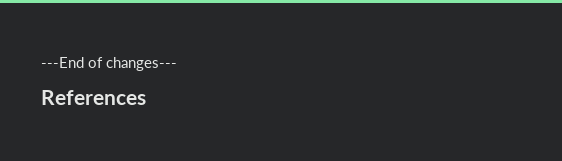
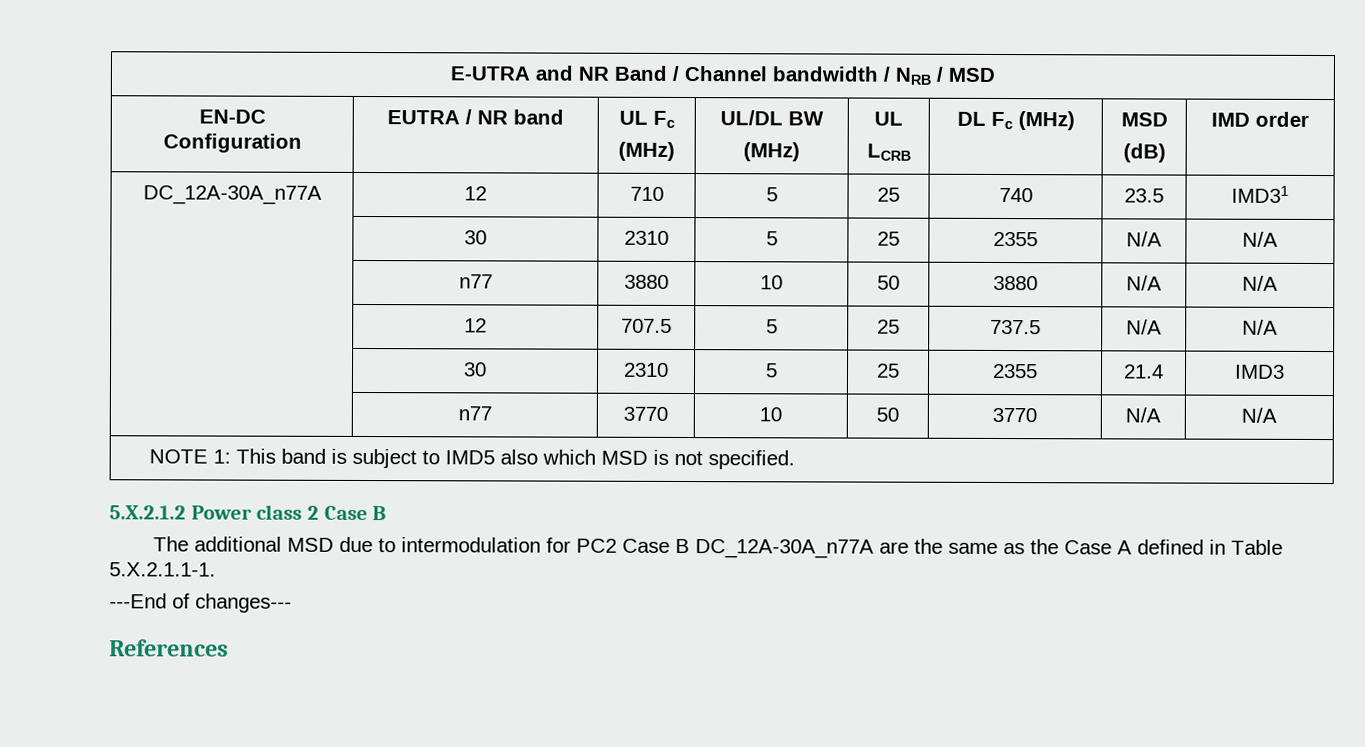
(41, 62) none -> [450,65,995,85] [198,109,266,124] [162,133,302,153] [387,109,564,125] [618,110,675,128] [618,141,675,161] [720,110,824,126] [743,142,800,162] [874,111,903,126] [866,143,911,161] [956,111,1075,131] [1120,112,1168,127] [1122,143,1166,163] [1211,111,1309,127] [142,185,322,205] [464,186,487,201] [629,186,664,201] [765,187,778,202] [877,187,900,202] [998,187,1033,203] [1124,188,1164,203] [1231,185,1289,203] [464,230,487,245] [624,230,669,245] [765,231,778,246] [877,231,900,246] [993,231,1038,247] [1126,231,1162,247] [1242,231,1278,247] [458,274,493,289] [624,274,669,289] [760,275,783,290] [877,275,900,290] [993,275,1038,291] [1126,275,1162,291] [1242,275,1278,291] [464,318,487,333] [621,318,672,333] [765,319,778,334] [877,319,900,334] [990,319,1041,335] [1126,319,1162,335] [1242,319,1278,335] [463,362,487,377] [623,362,669,377] [764,363,778,378] [876,363,900,378] [992,363,1038,379] [1123,364,1164,379] [1234,364,1285,379] [457,406,492,421] [623,406,668,421] [759,407,782,422] [876,407,899,422] [992,407,1037,423] [1125,407,1161,423] [1241,407,1277,423] [148,448,795,470] [109,504,387,521] [153,536,1284,559] [109,562,216,577] E-UTRA and NR Band / Channel bandwidth / NRB / MSD // EN-DC // Configuration | EUTRA / NR band | UL Fc // (MHz) | UL/DL BW // (MHz) | UL // LCRB | DL Fc (MHz) | MSD // (dB) | IMD order // DC_12A-30A_n77A | 12 | 710 | 5 | 25 | 740 | 23.5 | IMD31 // | 30 | 2310 | 5 | 25 | 2355 | N/A | N/A // | n77 | 3880 | 10 | 50 | 3880 | N/A | N/A // | 12 | 707.5 | 5 | 25 | 737.5 | N/A | N/A // | 30 | 2310 | 5 | 25 | 2355 | 21.4 | IMD3 // | n77 | 3770 | 10 | 50 | 3770 | N/A | N/A // NOTE 1: This band is subject to IMD5 also which MSD is not specified. // 5.X.2.1.2 Power class 2 Case B // The additional MSD due to intermodulation for PC2 Case B DC_12A-30A_n77A are the same as the Case A defined in Table 5.X.2.1.1-1. //

